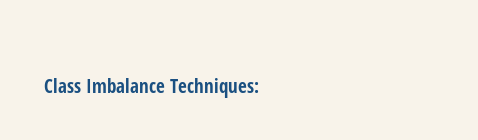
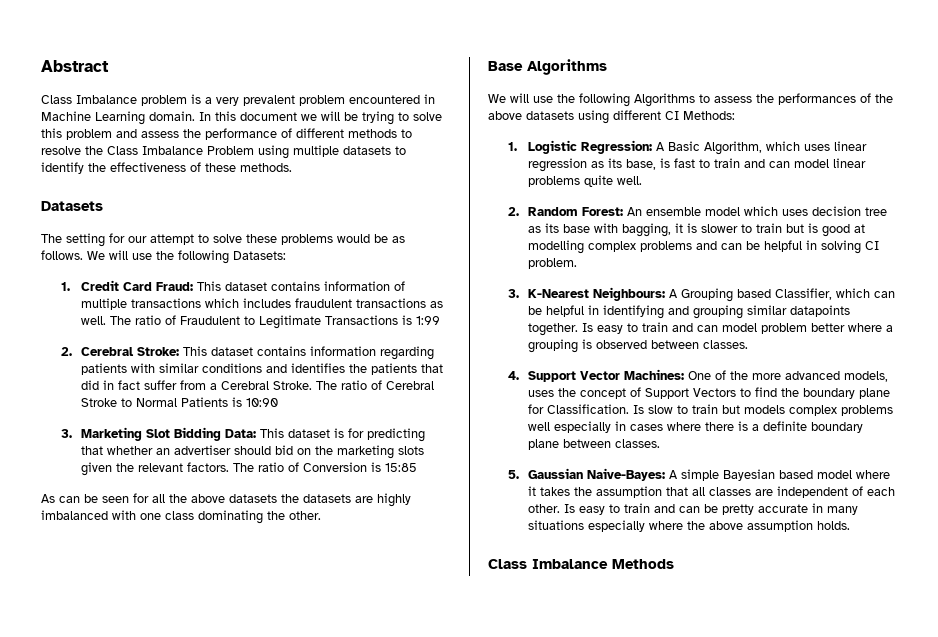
[44,78,260,98] Class Imbalance Techniques: -> [41,60,109,72] [41,94,435,106] [41,111,442,125] [41,128,412,140] [41,145,406,159] [41,162,292,174] [41,201,103,211] [41,233,405,247] [41,250,286,264] [60,280,405,291] [80,298,443,310] [80,315,440,329] [60,346,434,360] [80,363,443,375] [80,380,434,390] [80,397,278,407] [60,427,425,442] [80,445,424,459] [80,462,417,476] [41,493,411,507] [41,510,321,524] [488,59,607,75] [488,93,893,107] [488,110,735,124] [507,140,867,155] [527,158,866,172] [527,175,642,187] [507,206,887,216] [527,223,865,237] [527,240,879,254] [527,258,577,269] [507,287,895,302] [527,305,850,319] [527,322,893,336] [527,339,748,353] [507,369,888,382] [527,387,890,399] [527,404,893,416] [527,421,863,433] [527,439,660,450] [507,468,890,481] [527,486,895,498] [527,503,858,515] [527,520,850,532] [488,559,674,569] Abstract // Class Imbalance problem is a very prevalent problem encountered in Machine Learning domain. In this document we will be trying to solve this problem and assess the performance of different methods to resolve the Class Imbalance Problem using multiple datasets to identify the effectiveness of these methods. // Datasets // The setting for our attempt to solve these problems would be as follows. We will use the following Datasets: // 1. Credit Card Fraud: This dataset contains information of multiple transactions which includes fraudulent transactions as well. The ratio of Fraudulent to Legitimate Transactions is 1:99 // 2. Cerebral Stroke: This dataset contains information regarding patients with similar conditions and identifies the patients that did in fact suffer from a Cerebral Stroke. The ratio of Cerebral Stroke to Normal Patients is 10:90 // 3. Marketing Slot Bidding Data: This dataset is for predicting that whether an advertiser should bid on the marketing slots given the relevant factors. The ratio of Conversion is 15:85 // As can be seen for all the above datasets the datasets are highly imbalanced with one class dominating the other. // Base Algorithms // We will use the following Algorithms to assess the performances of the above datasets using different CI Methods: // 1. Logistic Regression: A Basic Algorithm, which uses linear regression as its base, is fast to train and can model linear problems quite well. // 2. Random Forest: An ensemble model which uses decision tree as its base with bagging, it is slower to train but is good at modelling complex problems and can be helpful in solving CI problem. // 3. K-Nearest Neighbours: A Grouping based Classifier, which can be helpful in identifying and grouping similar datapoints together. Is easy to train and can model problem better where a grouping is observed between classes. // 4. Support Vector Machines: One of the more advanced models, uses the concept of Support Vectors to find the boundary plane for Classification. Is slow to train but models complex problems well especially in cases where there is a definite boundary plane between classes. // 5. Gaussian Naive-Bayes: A simple Bayesian based model where it takes the assumption that all classes are independent of each other. Is easy to train and can be pretty accurate in many situations especially where the above assumption holds. // Class Imbalance Methods

